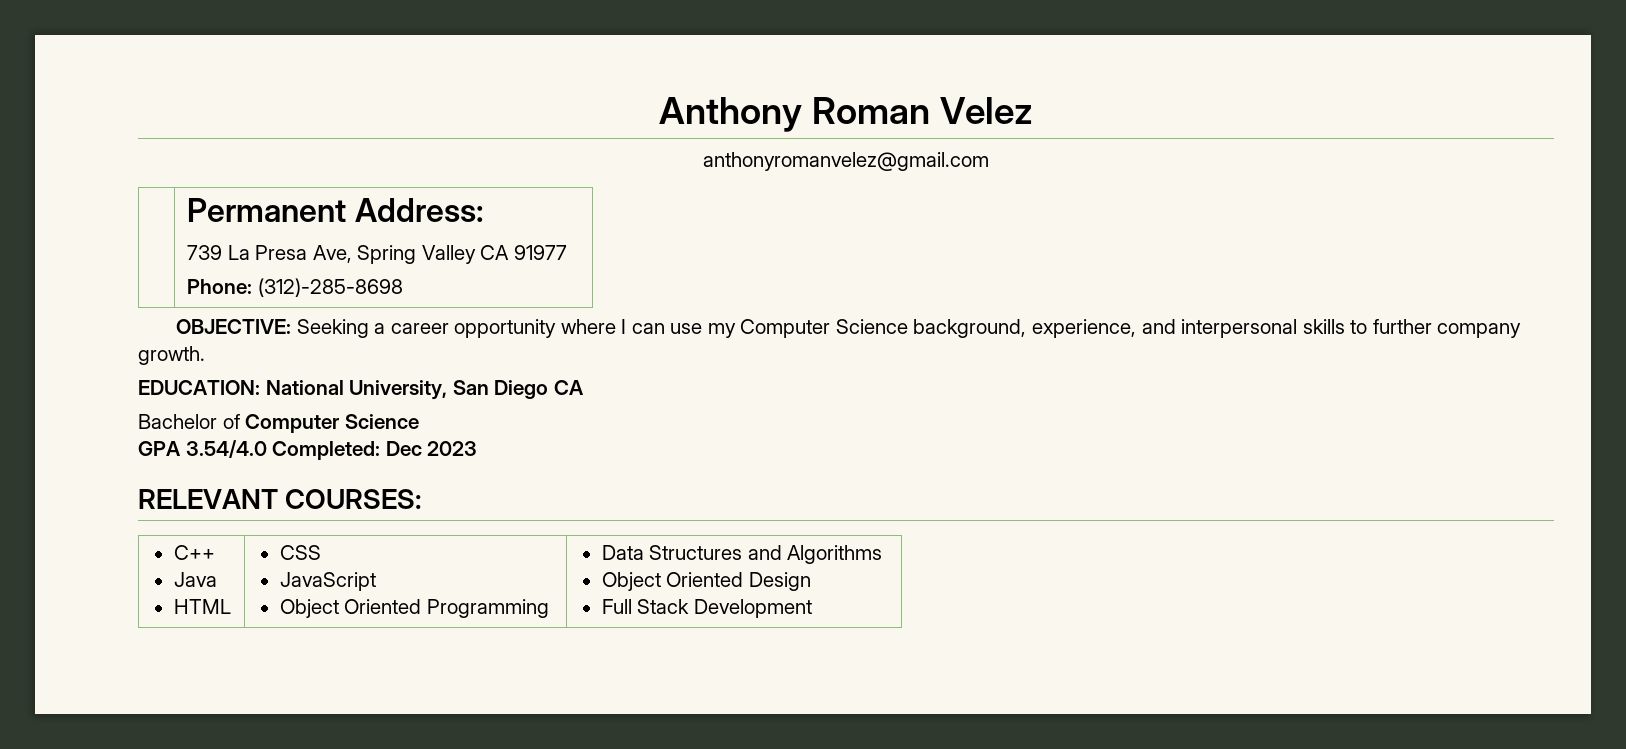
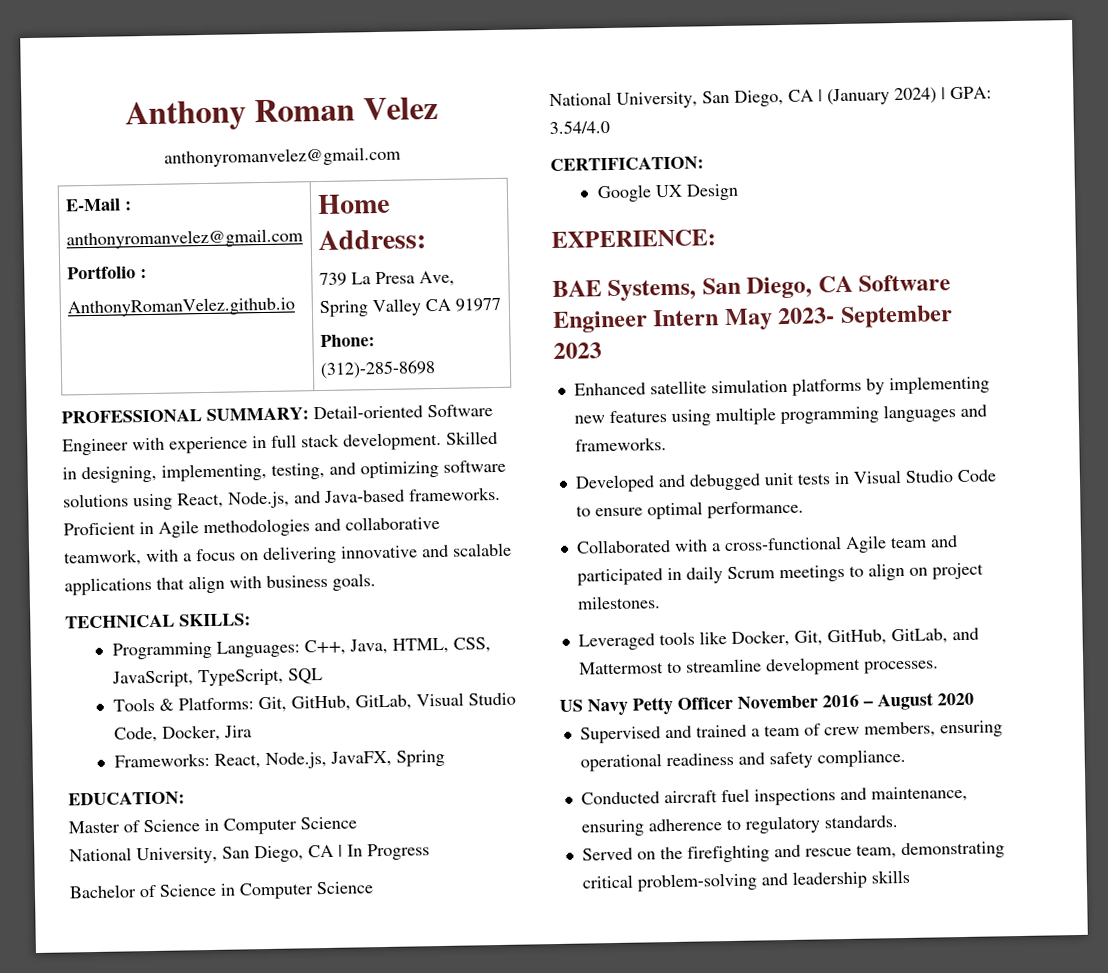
[187,198,347,222] | Permanent -> [64,198,132,212] [65,228,303,250] [66,265,147,280] [66,296,295,318] [316,193,390,215] E-Mail : // anthonyromanvelez@gmail.com // Portfolio : // AnthonyRomanVelez.github.io | Home
(253, 286) none -> (375, 341) //
[176,319,1522,338] [138,346,205,365] [138,380,584,400] OBJECTIVE: Seeking a career opportunity where I can use my Computer Science background, experience, and interpersonal skills to further company growth. // EDUCATION: National University, San Diego CA -> [61,404,493,424] [62,430,498,456] [62,459,506,484] [63,486,501,511] [63,515,440,538] [64,542,512,567] [64,573,376,596] [65,613,251,629] [111,637,491,660] [111,668,323,688] [112,692,516,713] [113,724,252,743] [113,749,445,770] [68,791,185,806] [68,816,357,835] [69,843,430,865] PROFESSIONAL SUMMARY: Detail-oriented Software Engineer with experience in full stack development. Skilled in designing, implementing, testing, and optimizing software solutions using React, Node.js, and Java-based frameworks. Proficient in Agile methodologies and collaborative teamwork, with a focus on delivering innovative and scalable applications that align with business goals. // TECHNICAL SKILLS: // Programming Languages: C++, Java, HTML, CSS, JavaScript, TypeScript, SQL // Tools & Platforms: Git, GitHub, GitLab, Visual Studio Code, Docker, Jira // Frameworks: React, Node.js, JavaFX, Spring // EDUCATION: // Master of Science in Computer Science // National University, San Diego, CA | In Progress
[245,414,419,433] [138,440,478,460] [138,489,423,509] [173,545,215,560] [173,572,217,587] [173,599,231,614] [279,545,321,560] [279,572,376,591] [279,599,549,618] [601,545,883,564] [601,572,811,591] [601,599,812,618] Computer Science // GPA 3.54/4.0 Completed: Dec 2023 // RELEVANT COURSES: // C++ // Java // HTML | CSS // JavaScript // Object Oriented Programming | Data Structures and Algorithms // Object Oriented Design // Full Stack Development -> [159,881,373,900] [549,86,992,109] [549,119,610,135] [550,156,704,172] [596,183,739,203] [551,229,716,249] [552,274,952,302] [552,305,953,333] [553,342,602,359] [573,375,990,396] [573,404,987,426] [574,437,667,452] [574,469,996,493] [575,500,804,520] [575,535,958,554] [576,562,984,586] [576,595,661,610] [577,627,979,651] [578,656,939,676] [559,692,974,716] [579,720,1003,744] [579,748,906,772] [580,785,968,806] [580,815,898,837] [581,841,1005,863] [581,869,910,892] Science in Computer Science // National University, San Diego, CA | (January 2024) | GPA: 3.54/4.0 // CERTIFICATION: // Google UX Design // EXPERIENCE: // BAE Systems, San Diego, CA Software Engineer Intern May 2023- September 2023 // Enhanced satellite simulation platforms by implementing new features using multiple programming languages and frameworks. // Developed and debugged unit tests in Visual Studio Code to ensure optimal performance. // Collaborated with a cross-functional Agile team and participated in daily Scrum meetings to align on project milestones. // Leveraged tools like Docker, Git, GitHub, GitLab, and Mattermost to streamline development processes. // US Navy Petty Officer November 2016 – August 2020 // Supervised and trained a team of crew members, ensuring operational readiness and safety compliance. // Conducted aircraft fuel inspections and maintenance, ensuring adherence to regulatory standards. // Served on the firefighting and rescue team, demonstrating critical problem-solving and leadership skills

